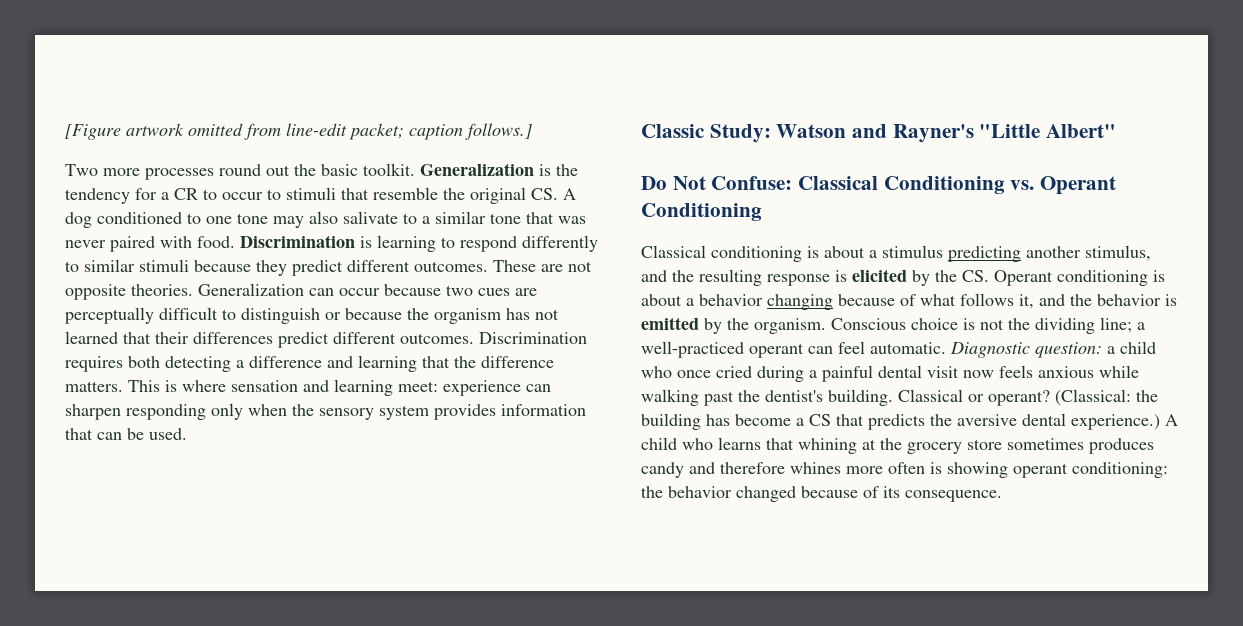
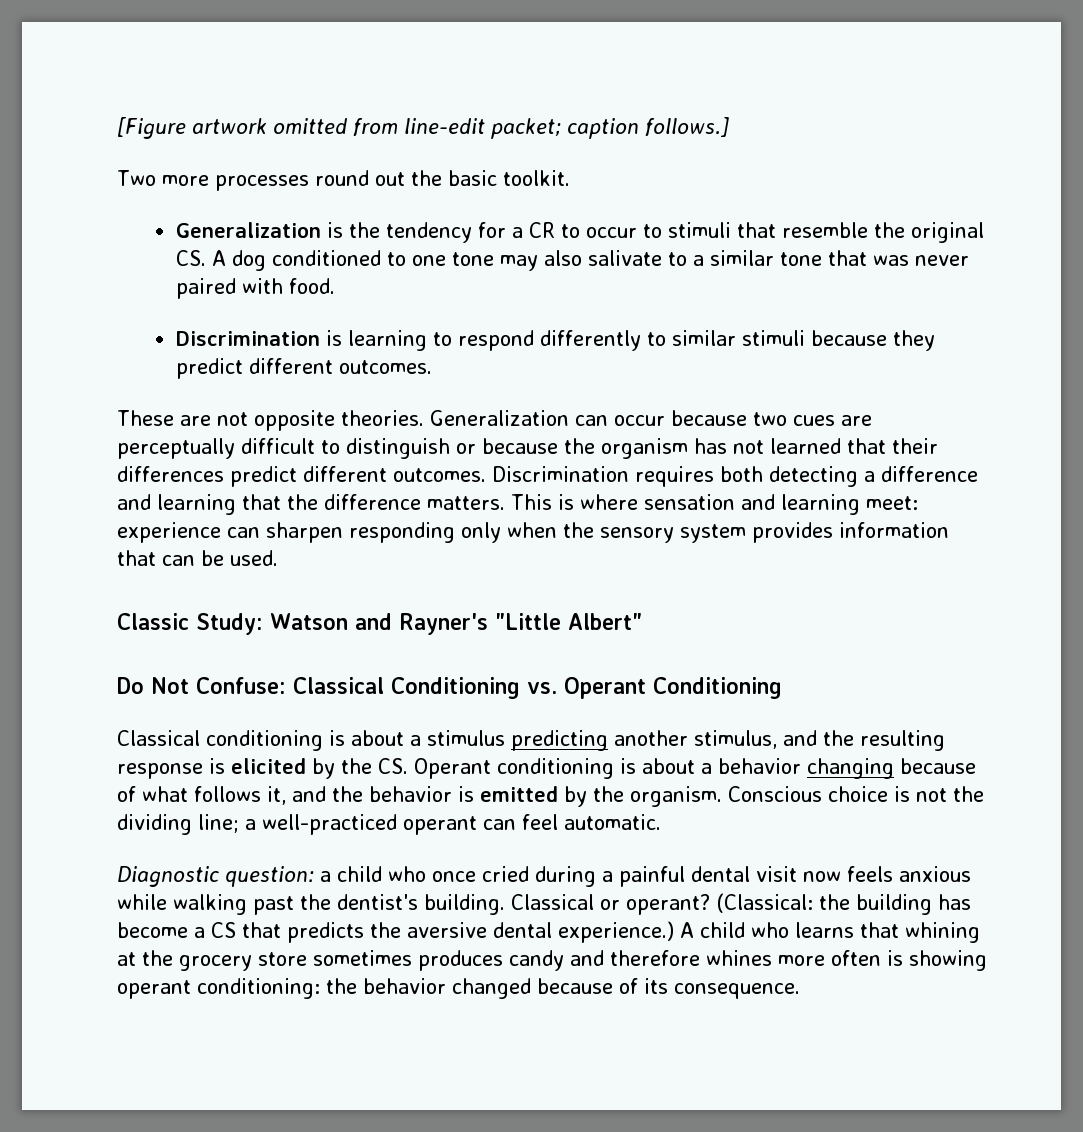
(415, 169) none -> (570, 178) //
(235, 242) none -> (336, 286) //
(488, 266) none -> (433, 367) //
(946, 348) none -> (661, 822) //

